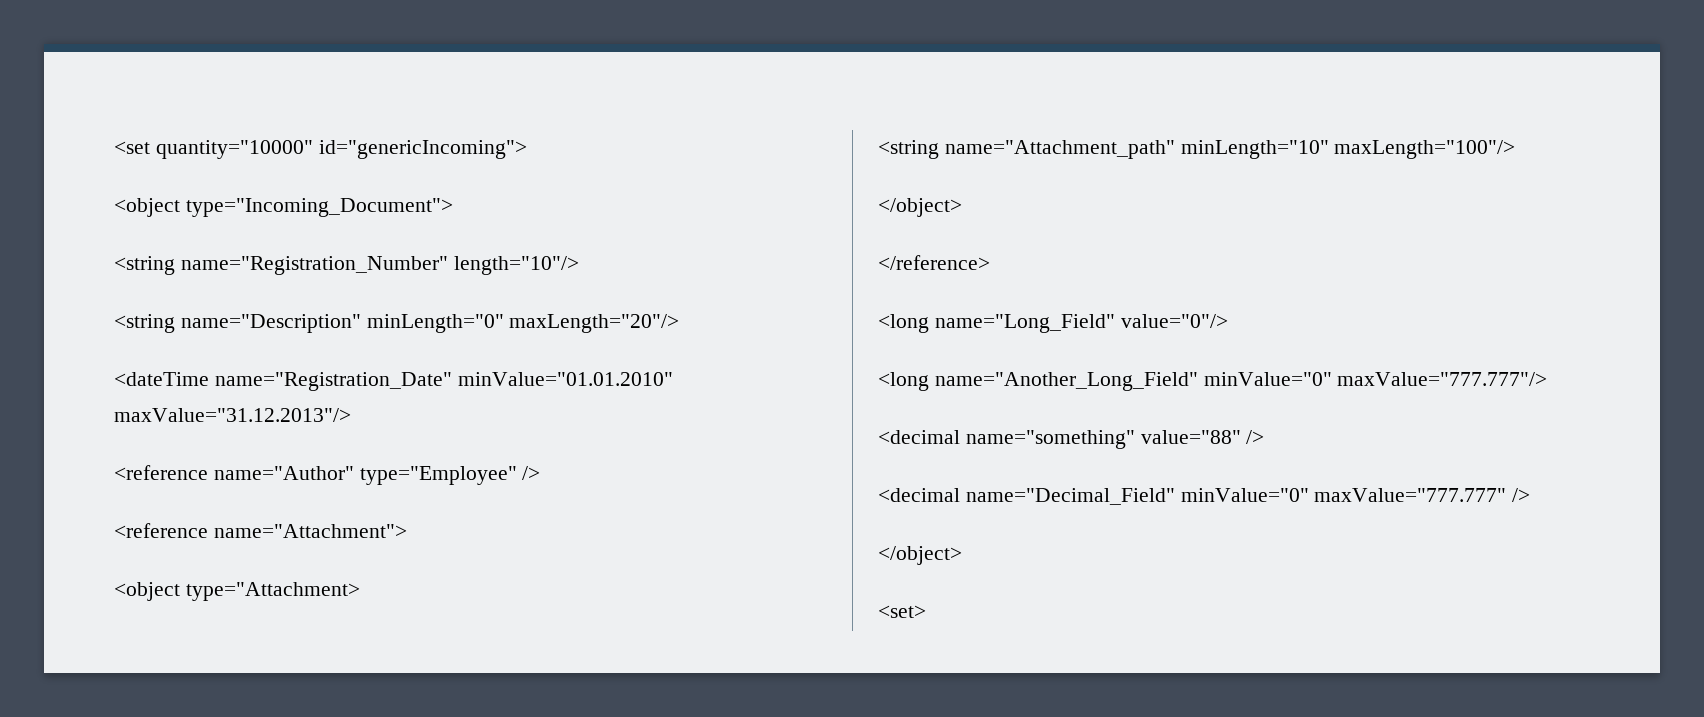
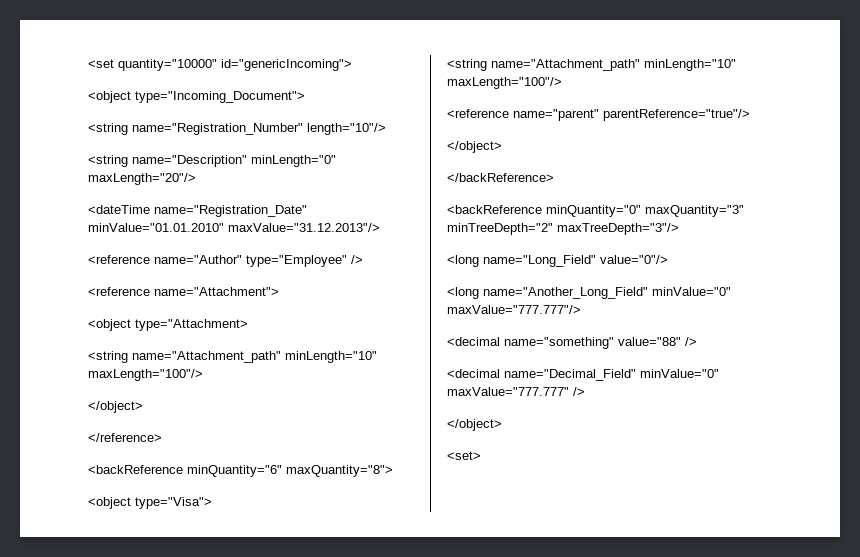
(990, 262) none -> [88,465,393,477] [88,497,212,509] [447,59,736,71] [447,77,562,89] [447,109,750,121] [447,141,502,153] [447,173,554,182] [447,205,744,217] [447,223,679,235] // <backReference minQuantity="6" maxQuantity="8"> // <object type="Visa"> // <string name="Attachment_path" minLength="10" maxLength="100"/> // <reference name="parent" parentReference="true"/> // </object> // </backReference> // <backReference minQuantity="0" maxQuantity="3" minTreeDepth="2" maxTreeDepth="3"/>

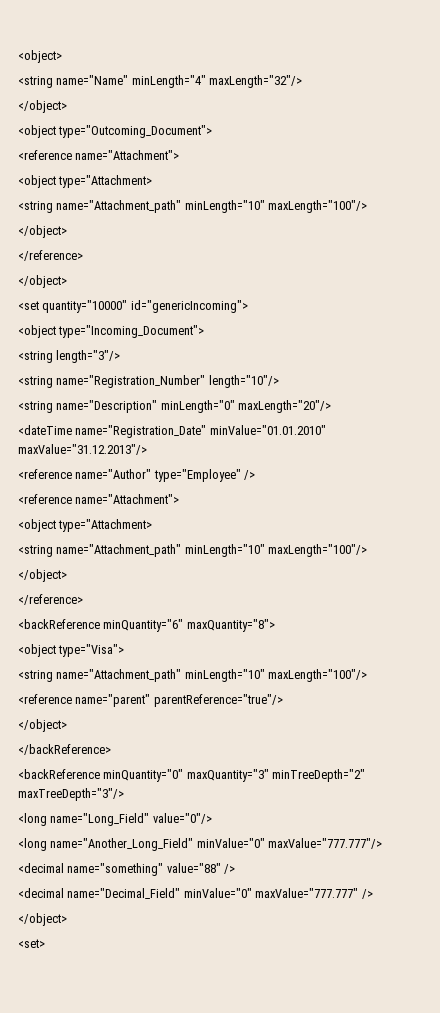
(88, 63) none -> [18,50,62,63] [18,75,303,88] [18,100,67,113] [18,125,213,138] [18,150,180,160] [18,175,153,188] [18,200,368,213] [18,225,67,238] [18,250,83,261] [18,275,67,288] <object> // <string name="Name" minLength="4" maxLength="32"/> // </object> // <object type="Outcoming_Document"> // <reference name="Attachment"> // <object type="Attachment> // <string name="Attachment_path" minLength="10" maxLength="100"/> // </object> // </reference> // </object> //
(305, 97) none -> [18,350,121,363] // <string length="3"/>

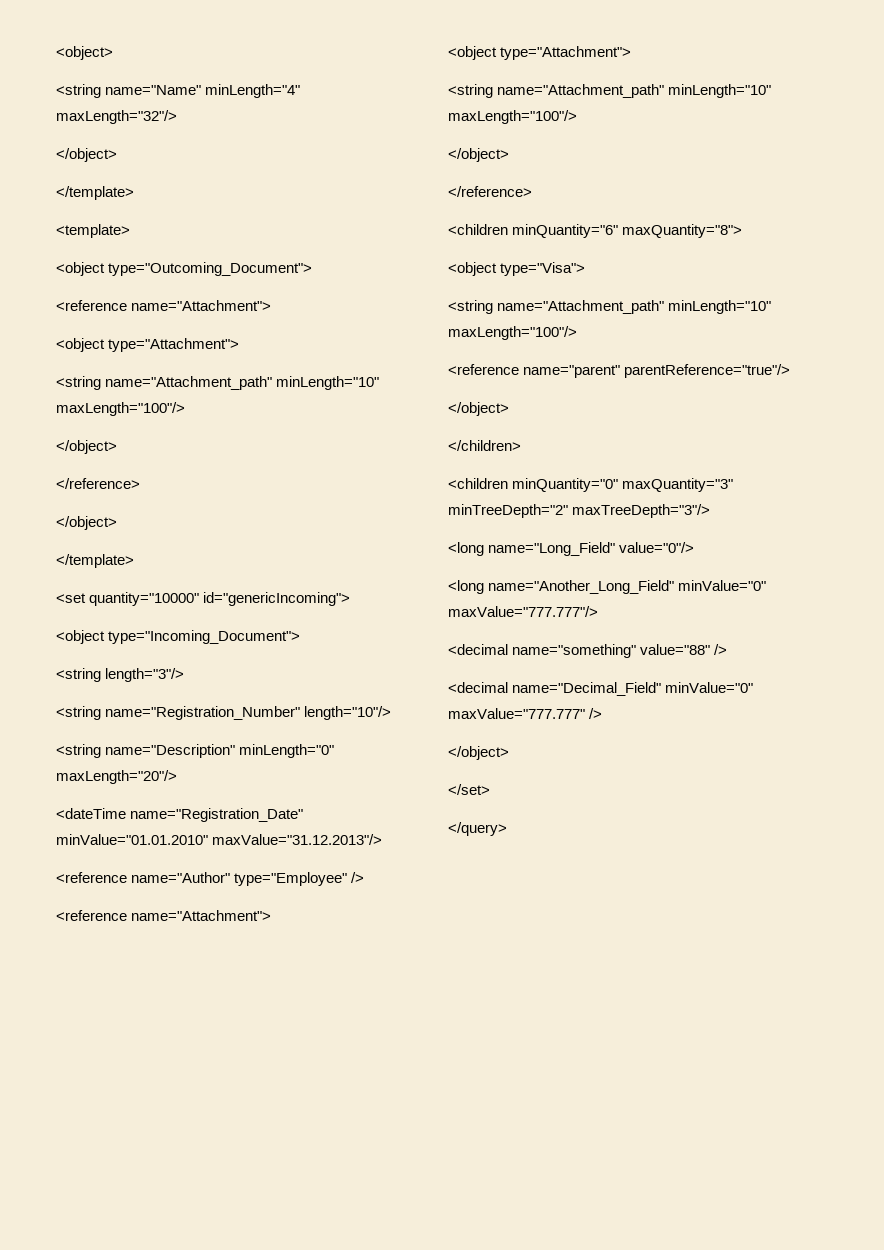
(67, 106) none -> [56,186,134,200] [56,224,130,238] // </template> // <template>
[58,175,153,188] type="Attachment> -> [108,338,240,352] type="Attachment">
(67, 281) none -> [56,554,134,568] // </template>
[58,519,153,532] [18,544,368,557] [18,569,67,582] [18,594,83,605] [18,619,100,629] type="Attachment> // <string name="Attachment_path" minLength="10" maxLength="100"/> // </object> // </reference> // <backReference -> [500,46,632,60] [448,84,772,98] [448,110,577,124] [448,148,509,162] [448,186,532,197] [448,224,508,235] type="Attachment"> // <string name="Attachment_path" minLength="10" maxLength="100"/> // </object> // </reference> // <children
[18,744,111,755] [18,769,100,779] </backReference> // <backReference -> [448,440,521,451] [448,478,508,489] </children> // <children
[18,939,45,948] <set> -> [448,784,490,795] [448,822,507,836] </set> // </query>

